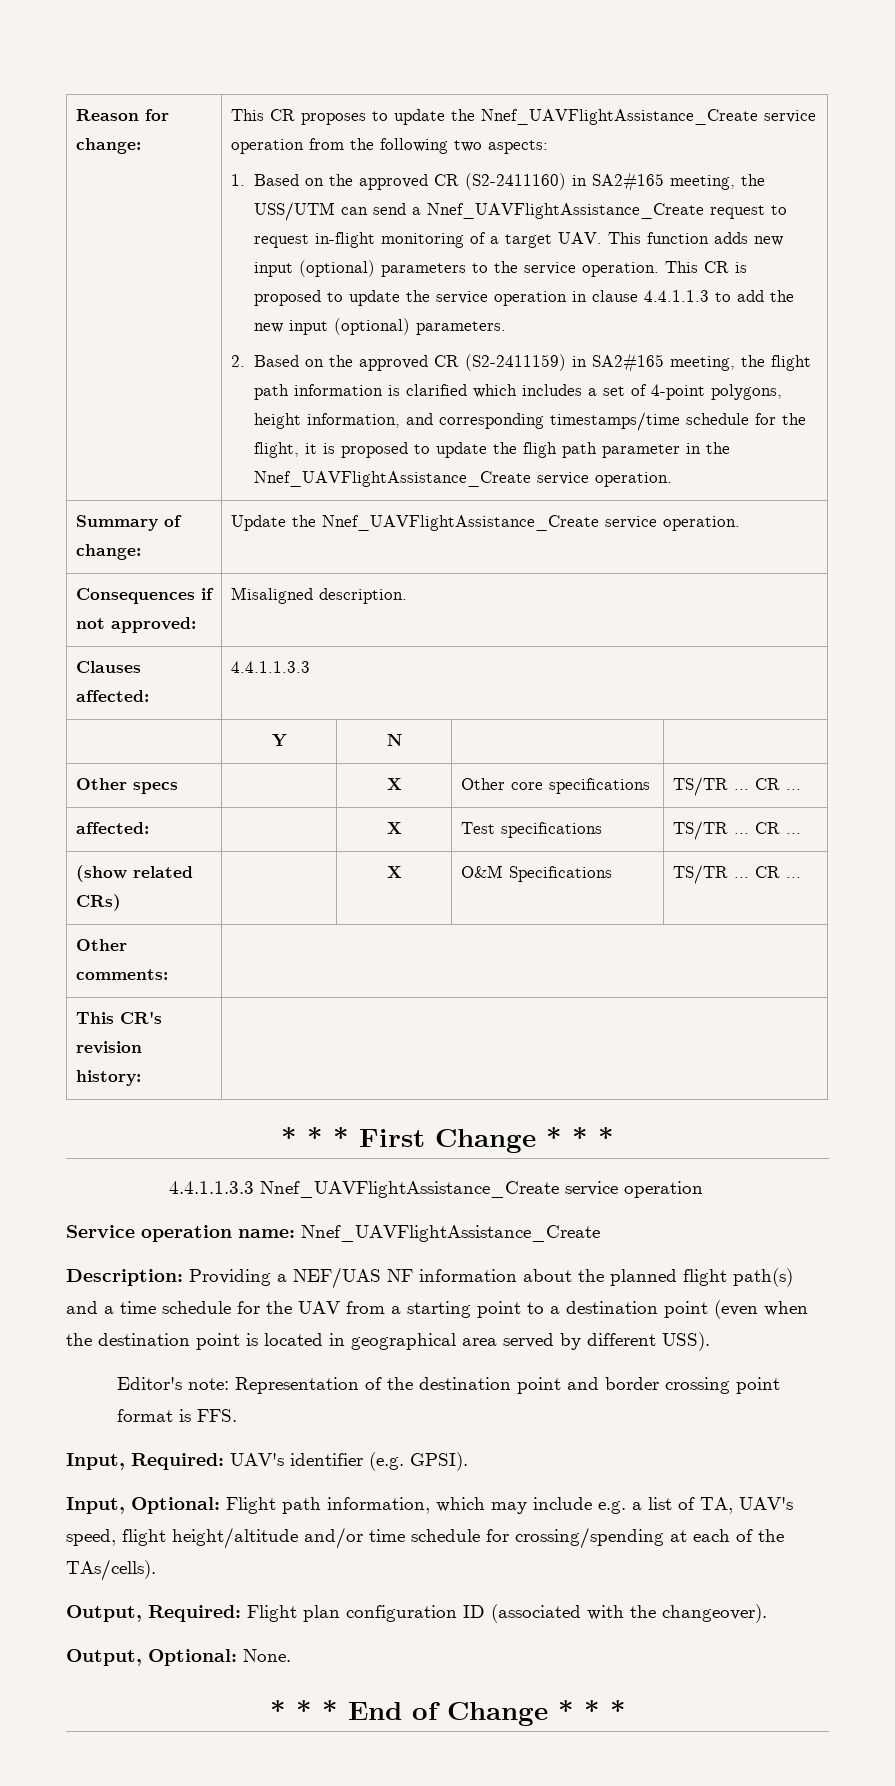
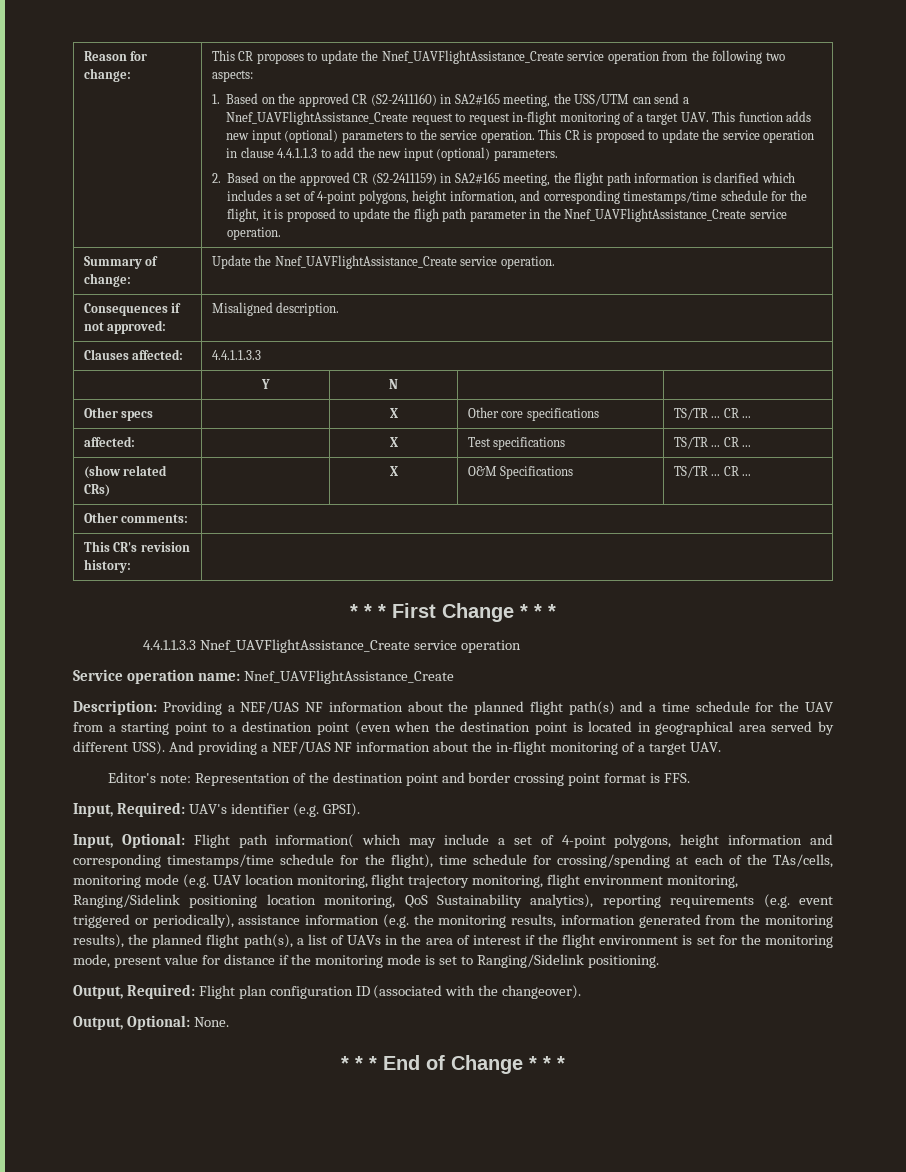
(710, 1341) none -> [168,741,721,755] And providing a NEF/UAS NF information about the in-flight monitoring of a target UAV.
[327,1497,430,1514] information, -> [275,834,355,848] information(
[598,1497,793,1514] [66,1527,363,1549] e.g. a list of TA, UAV's speed, flight height/altitude and/or -> [497,834,834,848] [73,854,433,868] a set of 4-point polygons, height information and corresponding timestamps/time schedule for the flight),
[66,1559,156,1581] TAs/cells). -> [773,854,833,868] [73,874,739,888] [73,894,833,908] [73,914,833,928] [73,934,833,948] [73,954,659,968] TAs/cells, monitoring mode (e.g. UAV location monitoring, flight trajectory monitoring, flight environment monitoring, Ranging/Sidelink positioning location monitoring, QoS Sustainability analytics), reporting requirements (e.g. event triggered or periodically), assistance information (e.g. the monitoring results, information generated from the monitoring results), the planned flight path(s), a list of UAVs in the area of interest if the flight environment is set for the monitoring mode, present value for distance if the monitoring mode is set to Ranging/Sidelink positioning.

